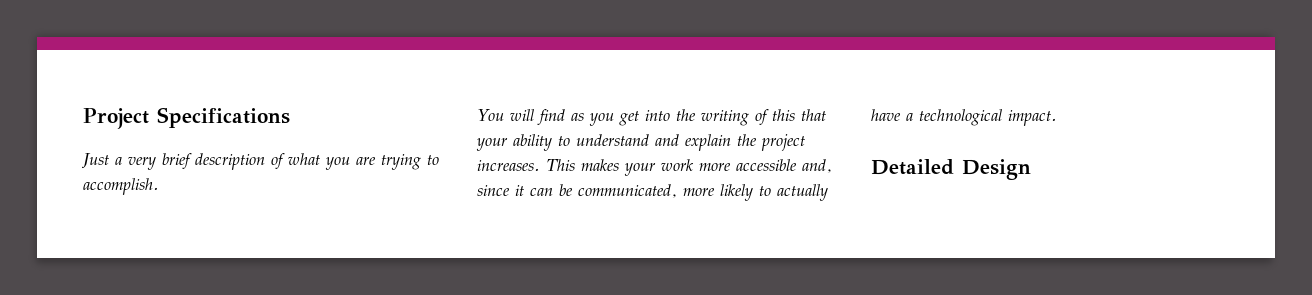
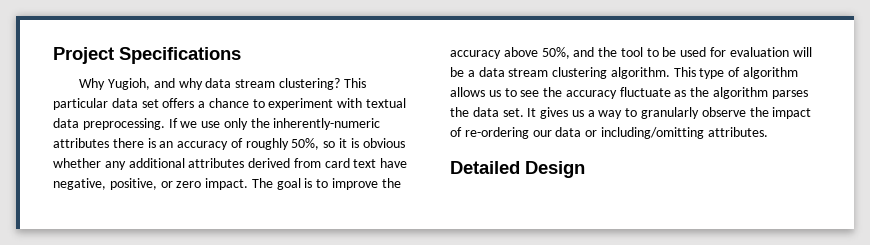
[82,153,439,170] [83,178,159,195] [477,109,826,126] [476,134,805,151] [477,159,832,176] [477,184,828,201] [871,109,1057,126] Just a very brief description of what you are trying to accomplish. // You will find as you get into the writing of this that your ability to understand and explain the project increases. This makes your work more accessible and, since it can be communicated, more likely to actually have a technological impact. -> [79,78,366,90] [53,98,407,110] [53,118,381,130] [53,138,405,150] [53,158,408,170] [53,178,401,190] [450,47,812,59] [450,67,799,79] [450,87,808,99] [450,107,812,119] [450,127,768,139] Why Yugioh, and why data stream clustering? This particular data set offers a chance to experiment with textual data preprocessing. If we use only the inherently-numeric attributes there is an accuracy of roughly 50%, so it is obvious whether any additional attributes derived from card text have negative, positive, or zero impact. The goal is to improve the accuracy above 50%, and the tool to be used for evaluation will be a data stream clustering algorithm. This type of algorithm allows us to see the accuracy fluctuate as the algorithm parses the data set. It gives us a way to granularly observe the impact of re-ordering our data or including/omitting attributes.

